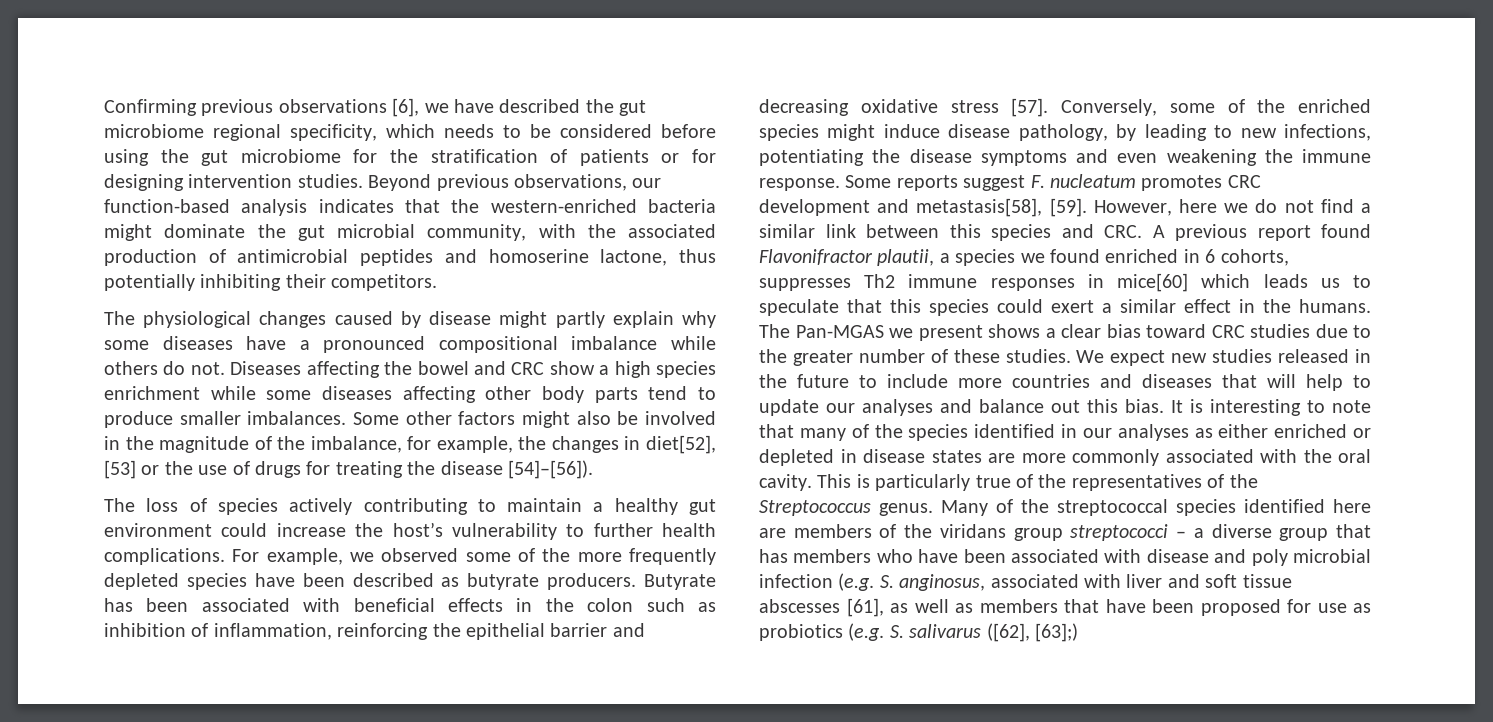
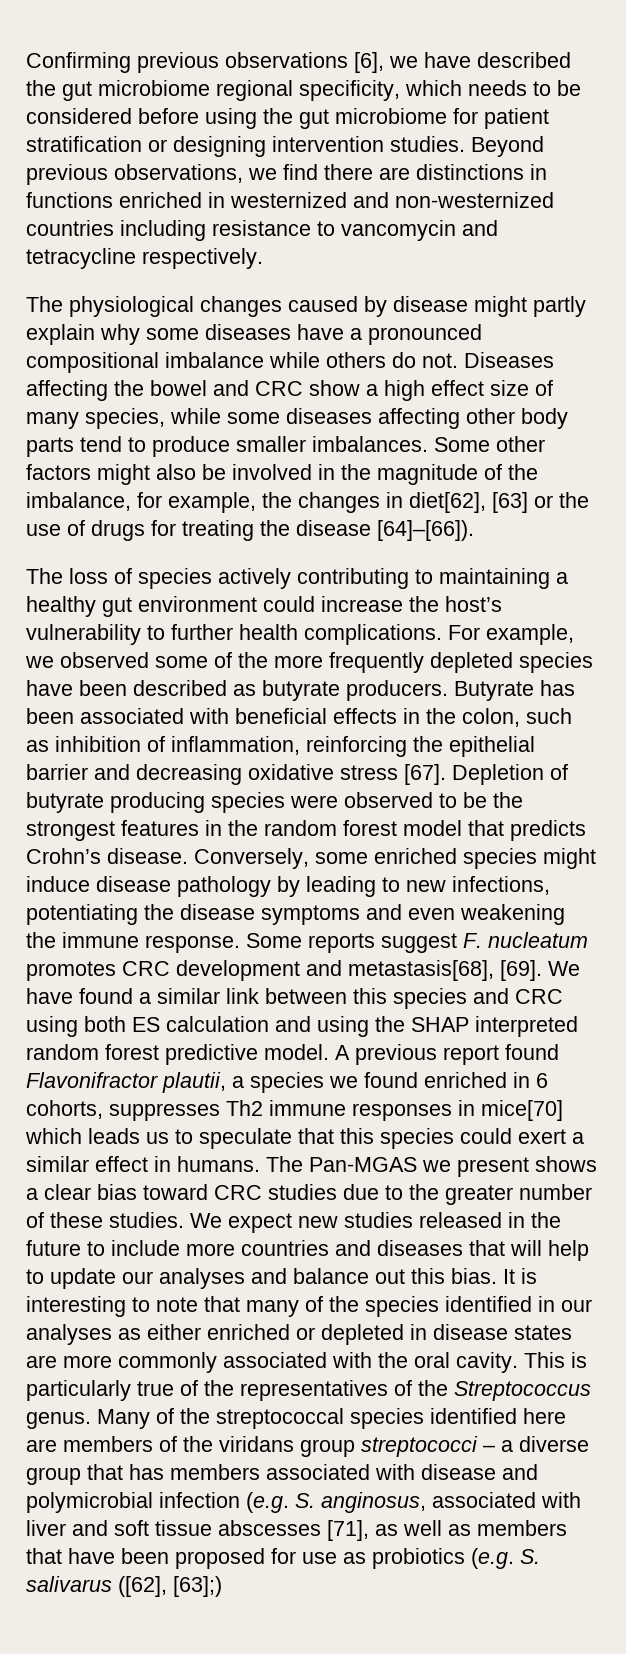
[390,149,717,166] the stratification of patients or for -> [484,108,549,129] [26,136,167,152] patient stratification or
[632,178,662,188] [104,199,716,216] [104,224,716,241] [104,249,716,266] [104,274,438,291] our function-based analysis indicates that the western-enriched bacteria might dominate the gut microbial community, with the associated production of antimicrobial peptides and homoserine lactone, thus potentially inhibiting their competitors. -> [248,164,547,180] [26,192,554,208] [26,220,498,241] [26,248,263,269] we find there are distinctions in functions enriched in westernized and non-westernized countries including resistance to vancomycin and tetracycline respectively.
[656,361,717,378] [104,386,200,400] species enrichment -> [431,380,553,396] [26,408,165,429] effect size of many species,
[646,435,716,454] [104,460,136,479] diet[52], [53] -> [409,492,528,513] diet[62], [63]
[507,460,593,479] [54]–[56]). -> [377,520,474,541] [64]–[66]).
[507,498,583,512] maintain -> [439,568,550,589] maintaining
[587,598,634,612] colon -> [462,708,520,727] colon,
[1011,98,1286,117] [57]. Conversely, some of the -> [404,764,568,785] [26,792,523,813] [26,820,586,841] [26,848,368,869] [67]. Depletion of butyrate producing species were observed to be the strongest features in the random forest model that predicts Crohn’s disease. Conversely, some
[1018,124,1108,141] pathology, -> [177,876,271,897] pathology
[916,198,1354,217] metastasis[58], [59]. However, here we do not find -> [348,960,580,981] [26,988,133,1004] metastasis[68], [69]. We have found
[1104,225,1142,238] CRC. -> [515,989,563,1004] [26,1016,578,1037] [26,1044,329,1065] CRC using both ES calculation and using the SHAP interpreted random forest predictive model.
[1117,273,1189,292] mice[60] -> [481,1100,563,1121] mice[70]
[1263,299,1291,313] the -> (171, 1164) none
[876,549,1006,563] who have been -> (260, 1472) none
[1251,549,1371,566] poly microbial -> [26,1492,153,1513] polymicrobial
[846,598,884,617] [61], -> [327,1520,369,1541] [71],

